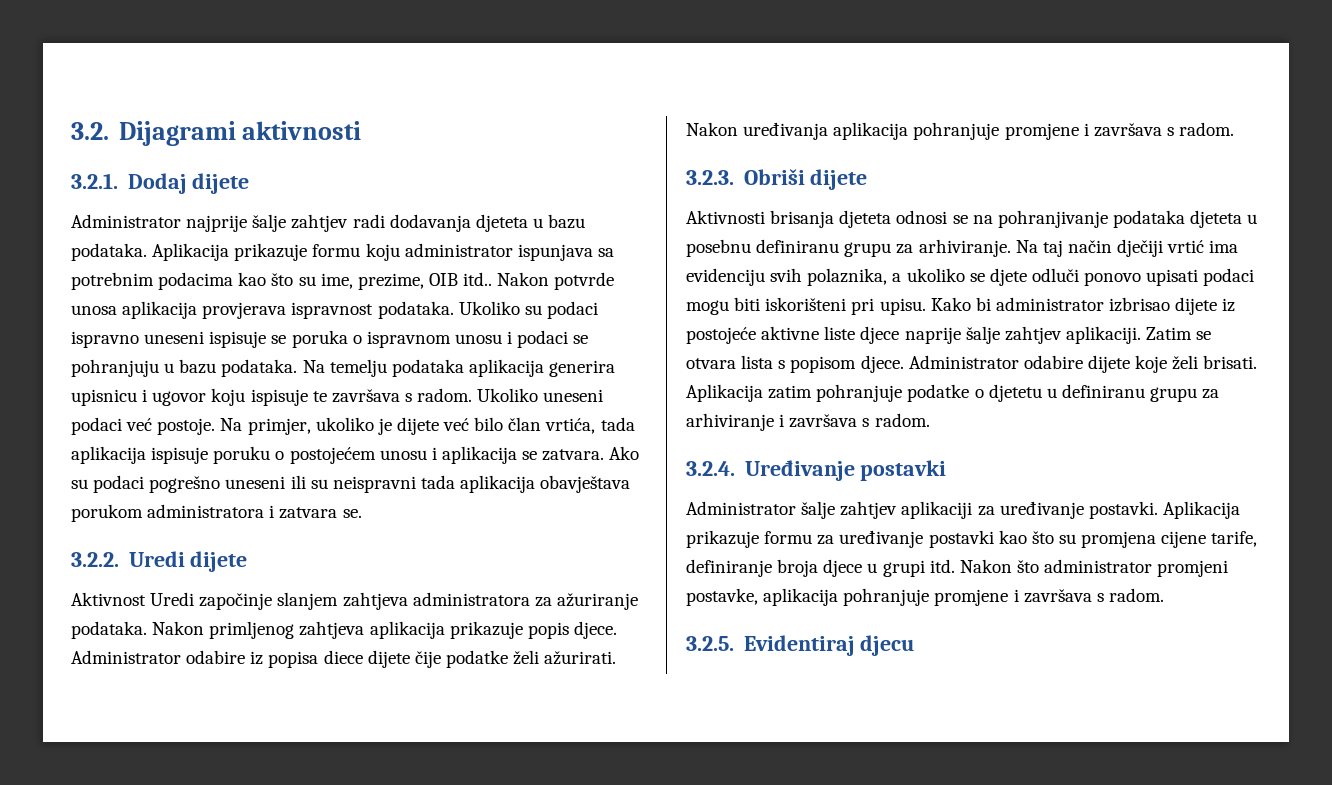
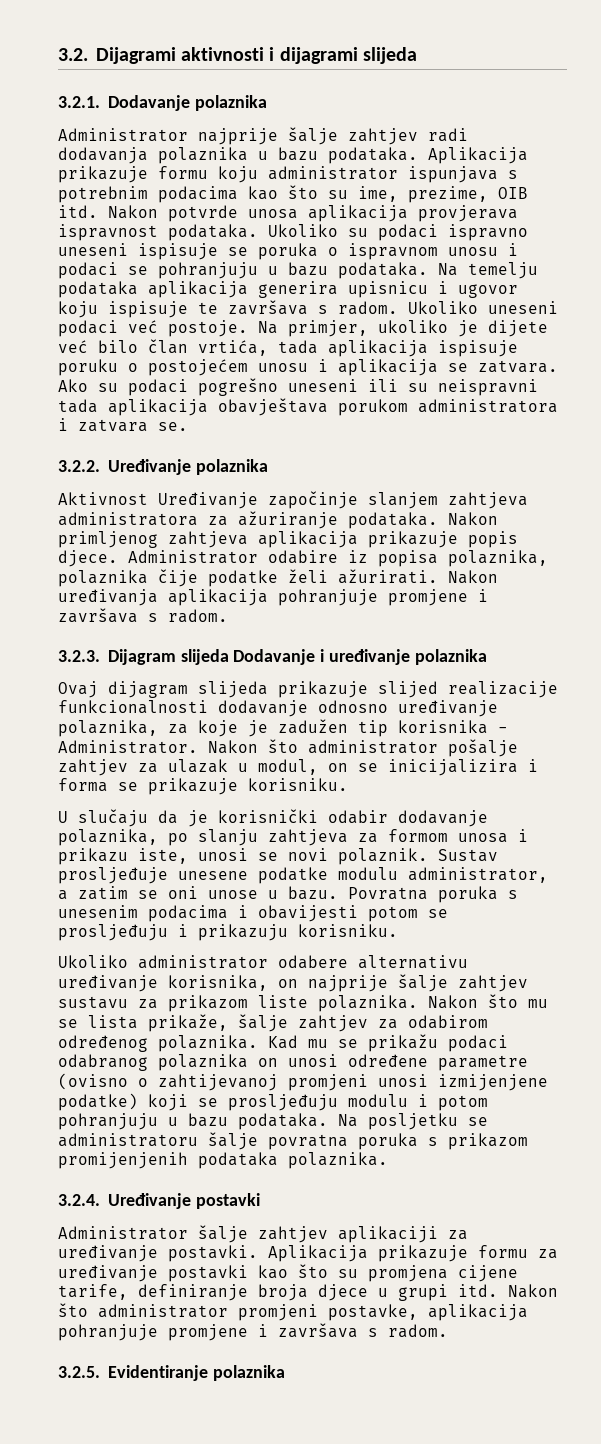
(362, 130) none -> [269,47,417,64] i dijagrami slijeda
[127,173,250,194] Dodaj dijete -> [107,95,267,111] Dodavanje polaznika
[475,214,528,232] djeteta -> [158,147,248,164] polaznika
[597,248,614,257] sa -> [508,170,518,179] s
[463,272,493,286] itd.. -> [58,205,98,218] itd.
[128,551,248,572] Uredi dijete -> [107,459,268,475] Uređivanje polaznika
[150,592,195,606] Uredi -> [158,492,258,509] Uređivanje
[323,650,410,668] diece dijete -> [448,550,548,567] [58,570,148,587] polaznika, polaznika
[743,169,868,190] [686,210,1258,228] [686,239,1239,257] [686,268,1255,286] [686,297,1236,315] [686,326,1212,344] [686,355,1258,373] [686,384,1220,402] [686,413,930,431] Obriši dijete // Aktivnosti brisanja djeteta odnosi se na pohranjivanje podataka djeteta u posebnu definiranu grupu za arhiviranje. Na taj način dječiji vrtić ima evidenciju svih polaznika, a ukoliko se djete odluči ponovo upisati podaci mogu biti iskorišteni pri upisu. Kako bi administrator izbrisao dijete iz postojeće aktivne liste djece naprije šalje zahtjev aplikaciji. Zatim se otvara lista s popisom djece. Administrator odabire dijete koje želi brisati. Aplikacija zatim pohranjuje podatke o djetetu u definiranu grupu za arhiviranje i završava s radom. -> [107,649,488,665] [58,681,558,698] [58,700,498,717] [58,719,508,737] [58,739,518,757] [58,759,538,776] [58,778,348,795] [58,809,488,827] [58,829,528,846] [58,848,498,865] [58,867,548,884] [58,886,518,903] [58,905,448,922] [58,924,398,941] [58,955,468,969] [58,974,528,992] [58,994,548,1012] [58,1014,488,1032] [58,1034,508,1052] [58,1054,528,1071] [58,1073,548,1091] [58,1093,488,1111] [58,1113,488,1130] [58,1132,528,1150] [58,1152,388,1169] Dijagram slijeda Dodavanje i uređivanje polaznika // Ovaj dijagram slijeda prikazuje slijed realizacije funkcionalnosti dodavanje odnosno uređivanje polaznika, za koje je zadužen tip korisnika - Administrator. Nakon što administrator pošalje zahtjev za ulazak u modul, on se inicijalizira i forma se prikazuje korisniku. // U slučaju da je korisnički odabir dodavanje polaznika, po slanju zahtjeva za formom unosa i prikazu iste, unosi se novi polaznik. Sustav prosljeđuje unesene podatke modulu administrator, a zatim se oni unose u bazu. Povratna poruka s unesenim podacima i obavijesti potom se prosljeđuju i prikazuju korisniku. // Ukoliko administrator odabere alternativu uređivanje korisnika, on najprije šalje zahtjev sustavu za prikazom liste polaznika. Nakon što mu se lista prikaže, šalje zahtjev za odabirom određenog polaznika. Kad mu se prikažu podaci odabranog polaznika on unosi određene parametre (ovisno o zahtijevanoj promjeni unosi izmijenjene podatke) koji se prosljeđuju modulu i potom pohranjuju u bazu podataka. Na posljetku se administratoru šalje povratna poruka s prikazom promijenjenih podataka polaznika.
[743,635,915,656] Evidentiraj djecu -> [107,1365,285,1381] Evidentiranje polaznika

